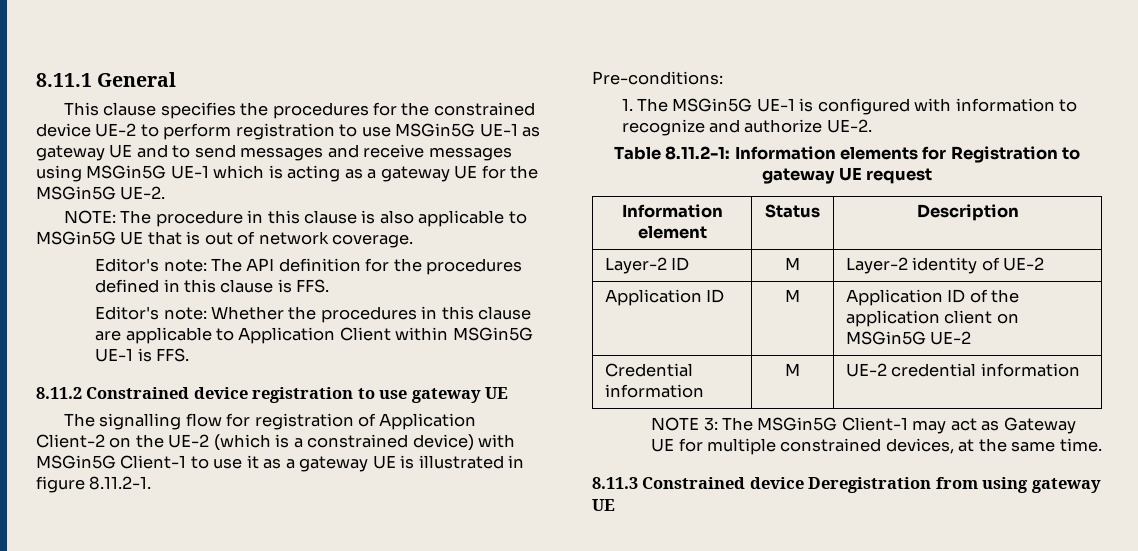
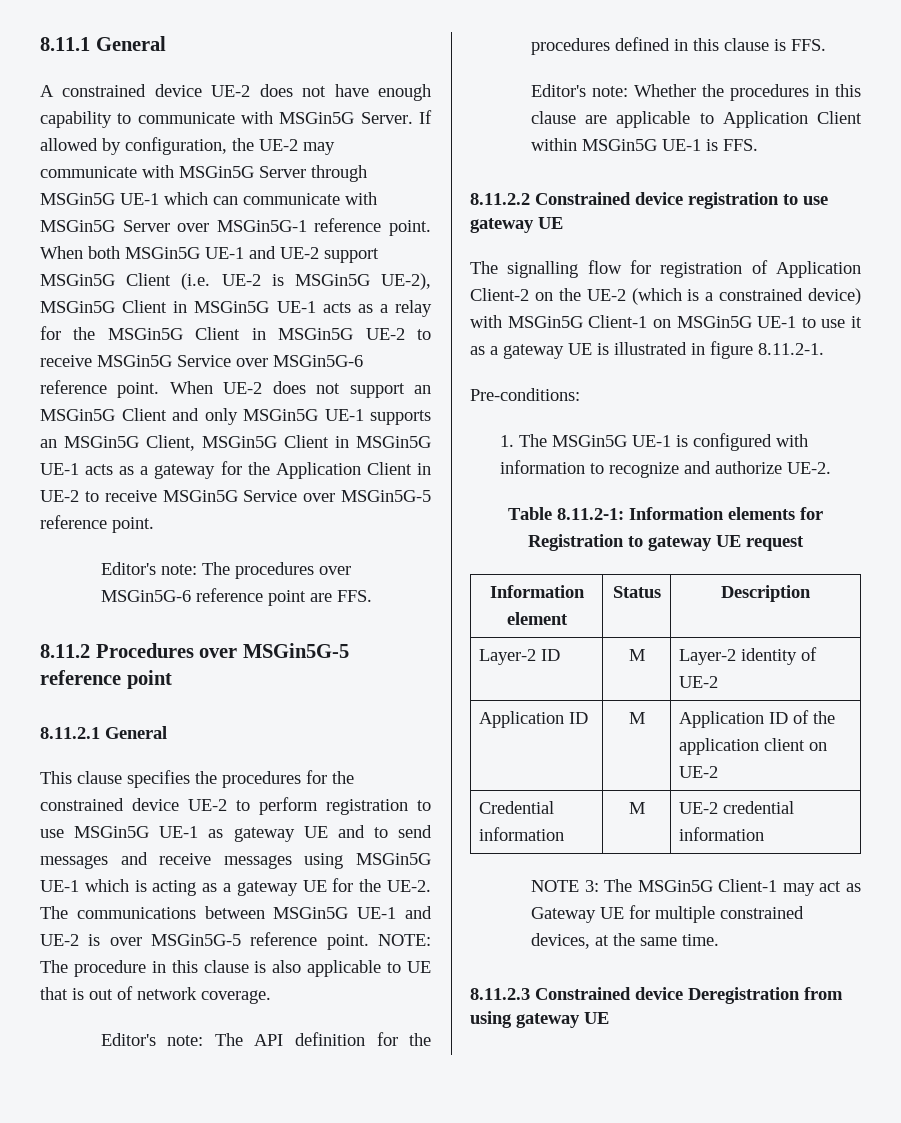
(177, 79) none -> [40,84,431,101] [40,110,432,128] [40,137,335,155] [40,165,367,182] [40,192,377,205] [40,218,431,236] [40,246,379,263] [40,273,431,290] [40,300,432,317] [40,326,431,340] [40,355,363,367] [40,380,431,398] [40,408,431,425] [40,435,431,451] [40,461,431,479] [40,490,431,502] [40,515,154,533] [100,562,351,579] [100,588,372,606] [40,643,349,658] [40,670,172,689] [40,726,167,739] // A constrained device UE-2 does not have enough capability to communicate with MSGin5G Server. If allowed by configuration, the UE-2 may communicate with MSGin5G Server through MSGin5G UE-1 which can communicate with MSGin5G Server over MSGin5G-1 reference point. When both MSGin5G UE-1 and UE-2 support MSGin5G Client (i.e. UE-2 is MSGin5G UE-2), MSGin5G Client in MSGin5G UE-1 acts as a relay for the MSGin5G Client in MSGin5G UE-2 to receive MSGin5G Service over MSGin5G-6 reference point. When UE-2 does not support an MSGin5G Client and only MSGin5G UE-1 supports an MSGin5G Client, MSGin5G Client in MSGin5G UE-1 acts as a gateway for the Application Client in UE-2 to receive MSGin5G Service over MSGin5G-5 reference point. // Editor's note: The procedures over MSGin5G-6 reference point are FFS. // 8.11.2 Procedures over MSGin5G-5 reference point // 8.11.2.1 General
[36,186,166,200] MSGin5G UE-2. // -> [387,880,432,892] [40,906,433,919] [40,932,369,950] UE-2. The communications between MSGin5G UE-1 and UE-2 is over MSGin5G-5 reference point.
[36,231,116,245] MSGin5G -> (402, 967) none
[36,387,82,399] 8.11.2 -> [470,193,530,205] 8.11.2.2
(187, 462) none -> [652,316,797,328] on MSGin5G UE-1
[846,331,927,345] MSGin5G -> (828, 746) none
[592,477,638,489] 8.11.3 -> [470,988,530,1000] 8.11.2.3

